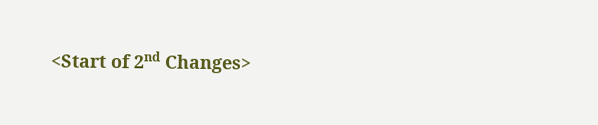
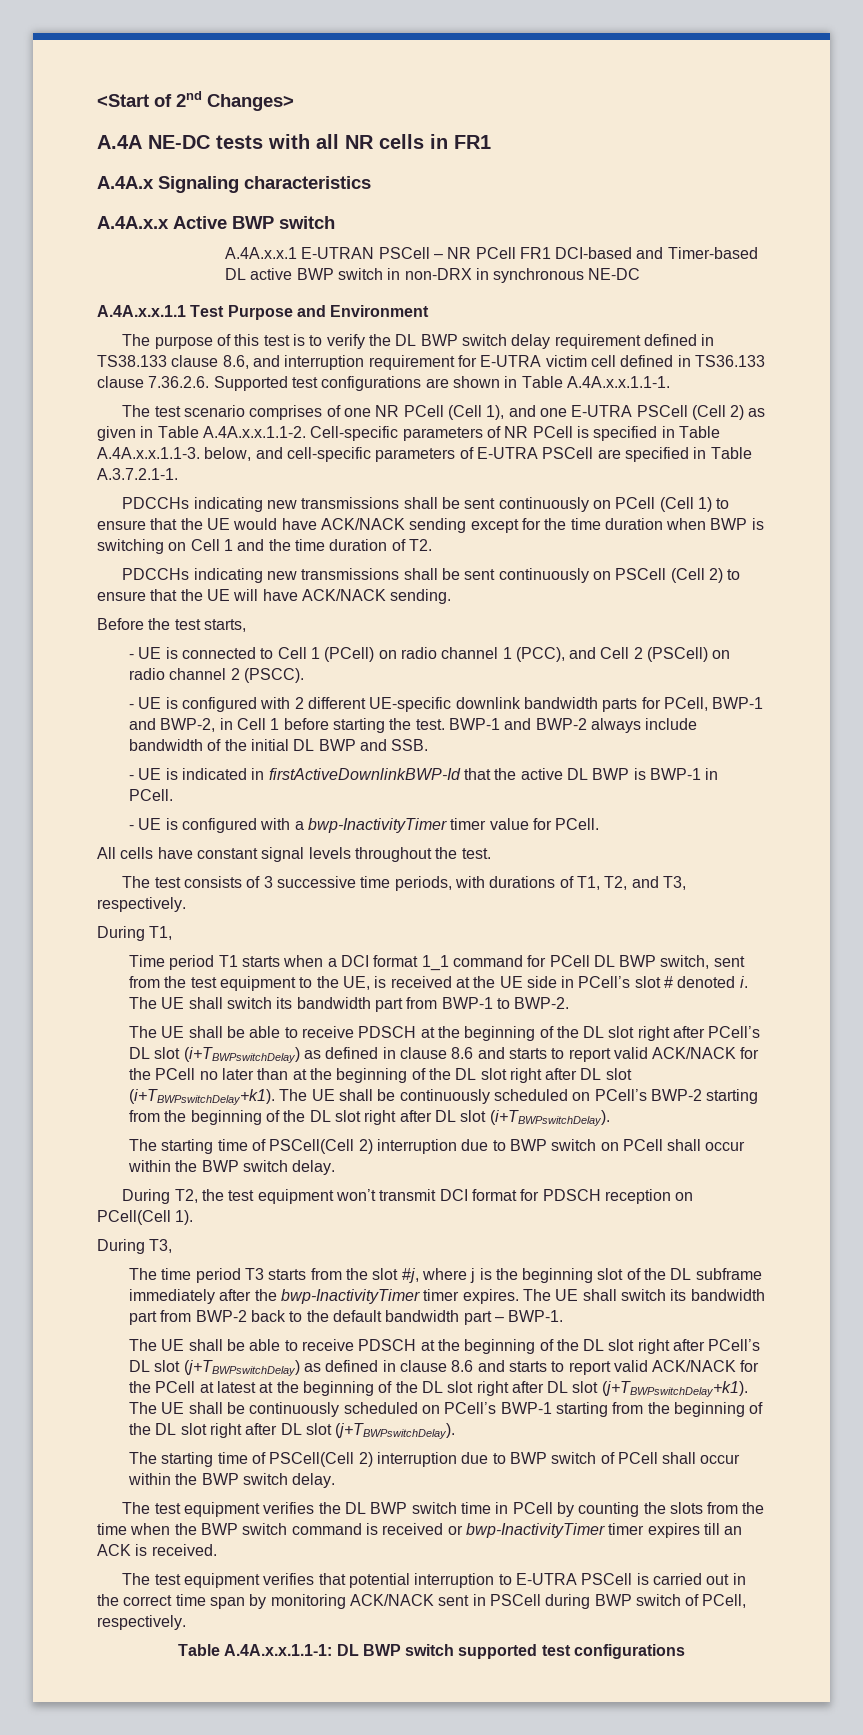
(252, 64) none -> [97,134,491,149] [97,176,371,193] [97,216,335,229] [224,247,758,259] [224,268,641,283] [97,305,430,320] [122,334,715,349] [97,355,765,370] [97,376,670,391] [122,405,766,420] [97,426,720,441] [97,447,752,462] [97,468,178,480] [122,497,730,512] [97,518,764,533] [97,539,432,554] [122,568,741,583] [97,589,452,604] [97,618,246,632] [128,647,731,662] [128,668,304,683] [128,697,764,712] [128,718,698,733] [128,739,429,751] [128,768,719,780] [128,789,173,801] [128,818,600,833] [97,847,491,862] [122,876,686,891] [97,897,186,912] [97,926,173,941] [128,955,745,971] [128,976,748,991] [128,997,570,1012] [128,1026,761,1041] [128,1047,760,1063] [128,1068,632,1083] [128,1089,759,1105] [128,1110,610,1126] [128,1139,746,1154] [127,1160,336,1175] [122,1189,694,1204] [97,1210,194,1225] [97,1239,173,1254] [128,1268,762,1283] [128,1289,765,1304] [128,1310,564,1325] [128,1339,761,1354] [128,1360,760,1376] [128,1381,748,1397] [128,1402,764,1417] [128,1423,456,1439] [128,1452,741,1467] [127,1473,336,1488] [122,1502,765,1517] [97,1523,743,1538] [97,1544,217,1556] [122,1573,746,1588] [97,1594,747,1609] [97,1615,186,1630] [177,1644,686,1659] // A.4A NE-DC tests with all NR cells in FR1 // A.4A.x Signaling characteristics // A.4A.x.x Active BWP switch // A.4A.x.x.1 E-UTRAN PSCell – NR PCell FR1 DCI-based and Timer-based DL active BWP switch in non-DRX in synchronous NE-DC // A.4A.x.x.1.1 Test Purpose and Environment // The purpose of this test is to verify the DL BWP switch delay requirement defined in TS38.133 clause 8.6, and interruption requirement for E-UTRA victim cell defined in TS36.133 clause 7.36.2.6. Supported test configurations are shown in Table A.4A.x.x.1.1-1. // The test scenario comprises of one NR PCell (Cell 1), and one E-UTRA PSCell (Cell 2) as given in Table A.4A.x.x.1.1-2. Cell-specific parameters of NR PCell is specified in Table A.4A.x.x.1.1-3. below, and cell-specific parameters of E-UTRA PSCell are specified in Table A.3.7.2.1-1. // PDCCHs indicating new transmissions shall be sent continuously on PCell (Cell 1) to ensure that the UE would have ACK/NACK sending except for the time duration when BWP is switching on Cell 1 and the time duration of T2. // PDCCHs indicating new transmissions shall be sent continuously on PSCell (Cell 2) to ensure that the UE will have ACK/NACK sending. // Before the test starts, // - UE is connected to Cell 1 (PCell) on radio channel 1 (PCC), and Cell 2 (PSCell) on radio channel 2 (PSCC). // - UE is configured with 2 different UE-specific downlink bandwidth parts for PCell, BWP-1 and BWP-2, in Cell 1 before starting the test. BWP-1 and BWP-2 always include bandwidth of the initial DL BWP and SSB. // - UE is indicated in firstActiveDownlinkBWP-Id that the active DL BWP is BWP-1 in PCell. // - UE is configured with a bwp-InactivityTimer timer value for PCell. // All cells have constant signal levels throughout the test. // The test consists of 3 successive time periods, with durations of T1, T2, and T3, respectively. // During T1, // Time period T1 starts when a DCI format 1_1 command for PCell DL BWP switch, sent from the test equipment to the UE, is received at the UE side in PCell’s slot # denoted i. The UE shall switch its bandwidth part from BWP-1 to BWP-2. // The UE shall be able to receive PDSCH at the beginning of the DL slot right after PCell’s DL slot (i+TBWPswitchDelay) as defined in clause 8.6 and starts to report valid ACK/NACK for the PCell no later than at the beginning of the DL slot right after DL slot (i+TBWPswitchDelay+k1). The UE shall be continuously scheduled on PCell’s BWP-2 starting from the beginning of the DL slot right after DL slot (i+TBWPswitchDelay). // The starting time of PSCell(Cell 2) interruption due to BWP switch on PCell shall occur within the BWP switch delay. // During T2, the test equipment won’t transmit DCI format for PDSCH reception on PCell(Cell 1). // During T3, // The time period T3 starts from the slot #j, where j is the beginning slot of the DL subframe immediately after the bwp-InactivityTimer timer expires. The UE shall switch its bandwidth part from BWP-2 back to the default bandwidth part – BWP-1. // The UE shall be able to receive PDSCH at the beginning of the DL slot right after PCell’s DL slot (j+TBWPswitchDelay) as defined in clause 8.6 and starts to report valid ACK/NACK for the PCell at latest at the beginning of the DL slot right after DL slot (j+TBWPswitchDelay+k1). The UE shall be continuously scheduled on PCell’s BWP-1 starting from the beginning of the DL slot right after DL slot (j+TBWPswitchDelay). // The starting time of PSCell(Cell 2) interruption due to BWP switch of PCell shall occur within the BWP switch delay. // The test equipment verifies the DL BWP switch time in PCell by counting the slots from the time when the BWP switch command is received or bwp-InactivityTimer timer expires till an ACK is received. // The test equipment verifies that potential interruption to E-UTRA PSCell is carried out in the correct time span by monitoring ACK/NACK sent in PSCell during BWP switch of PCell, respectively. // Table A.4A.x.x.1.1-1: DL BWP switch supported test configurations

